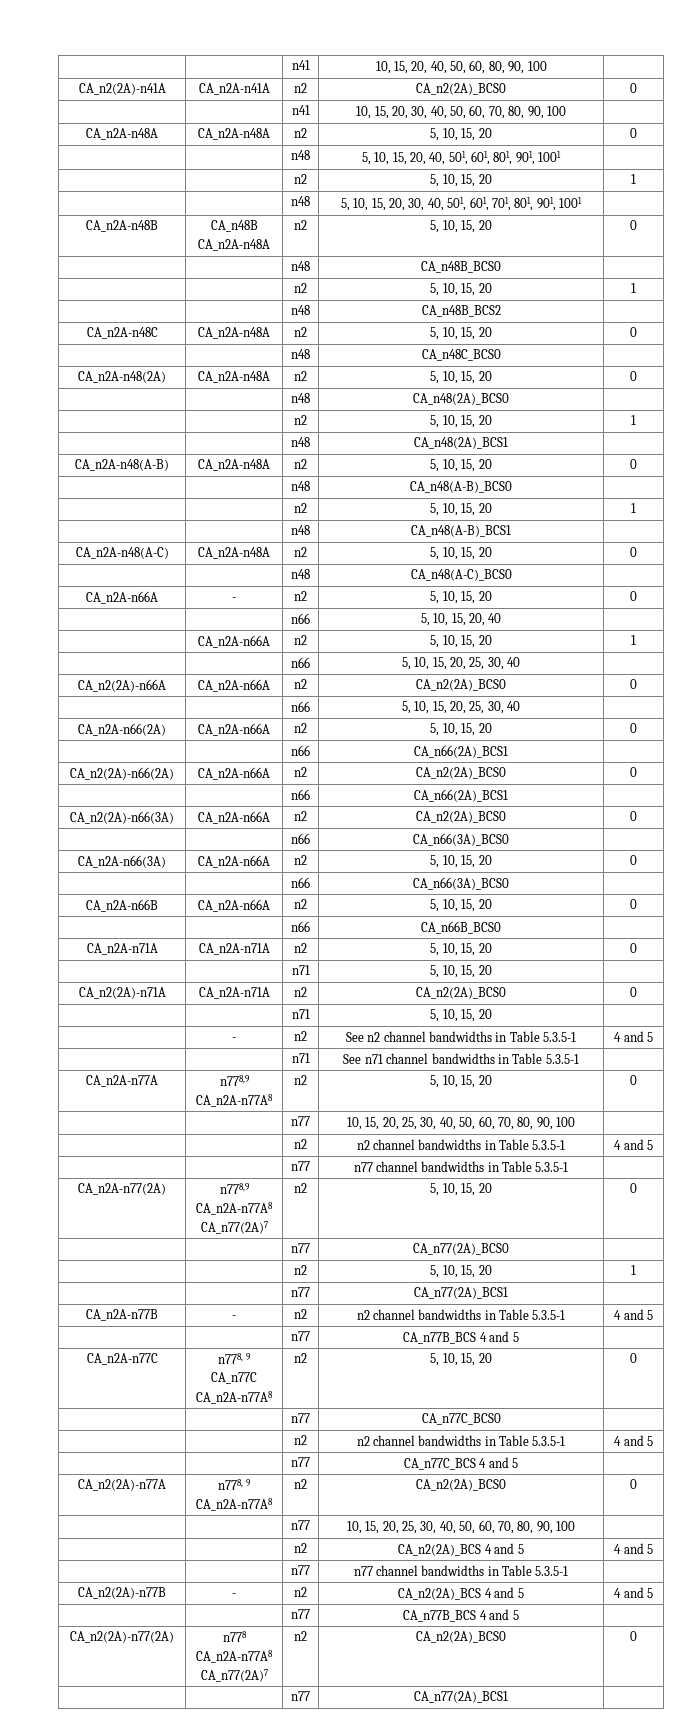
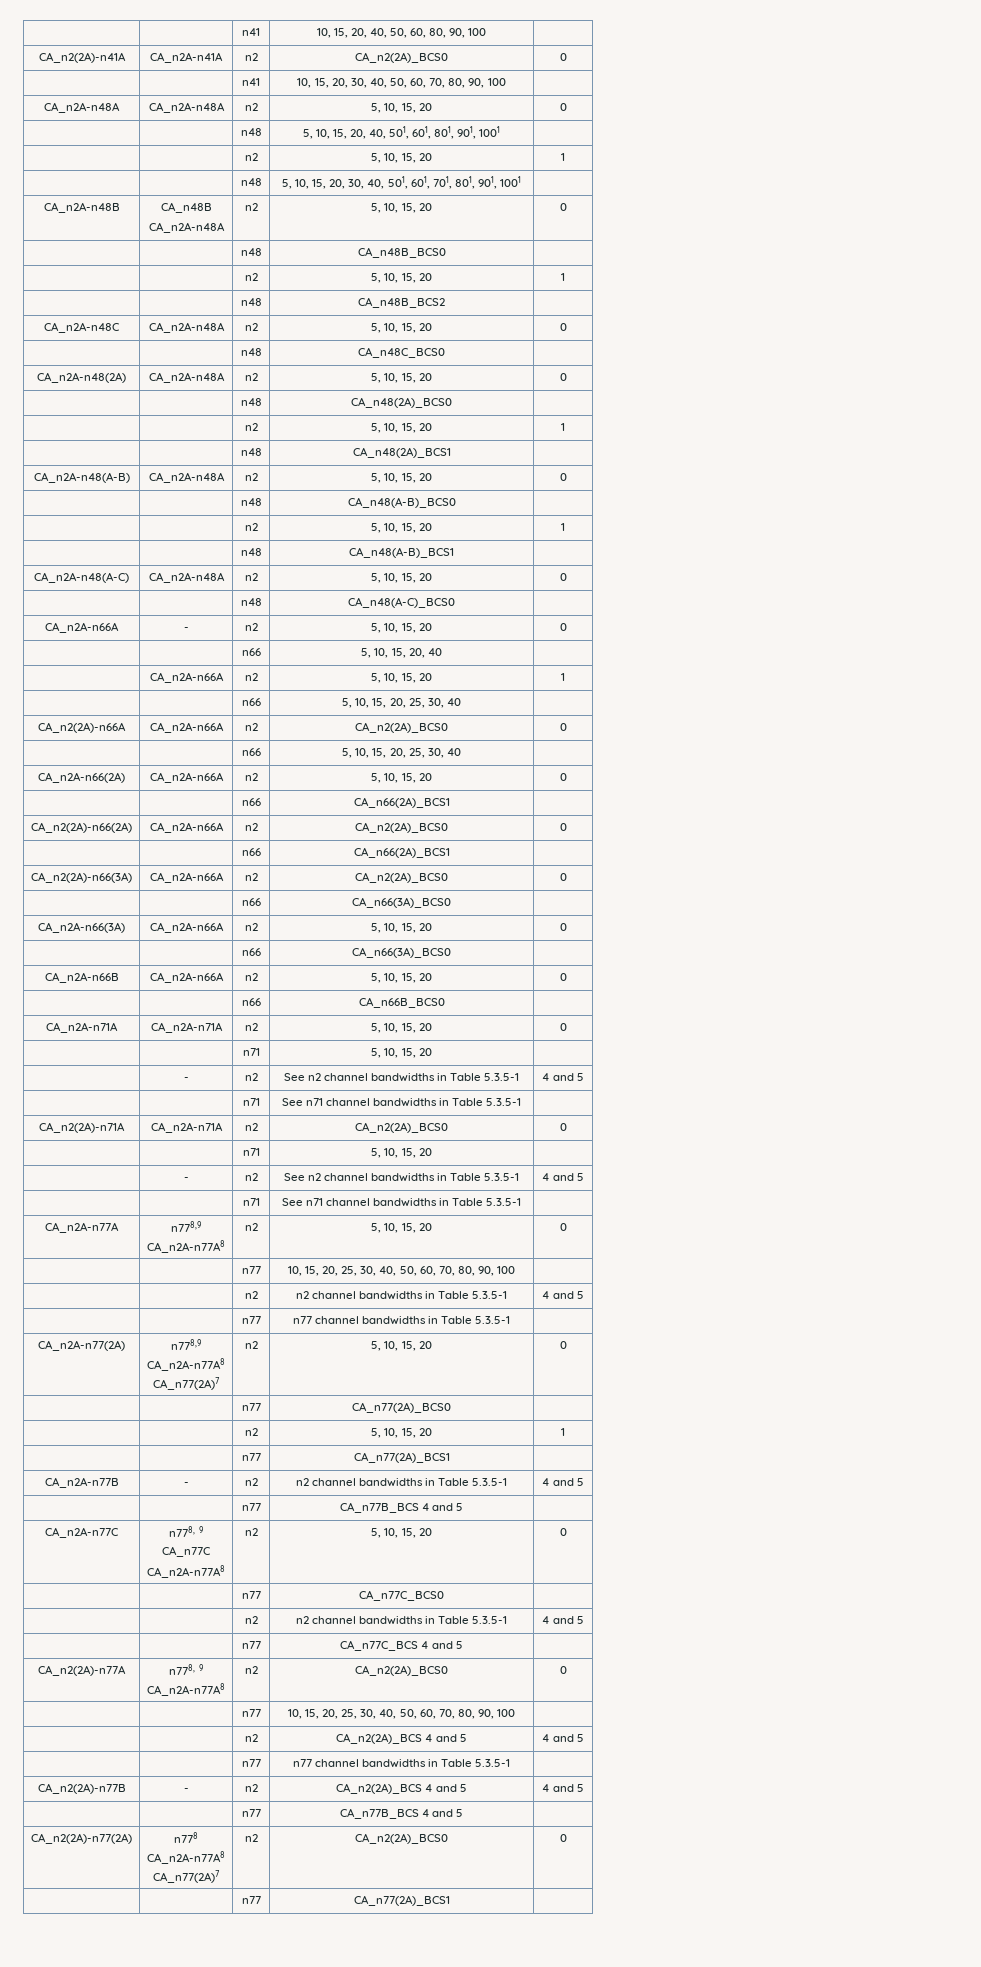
(492, 970) none -> [183,1077,189,1081] [244,1073,258,1081] [283,1073,520,1082] [542,1073,584,1081] [242,1098,260,1106] [281,1098,522,1107] // | - | n2 | See n2 channel bandwidths in Table 5.3.5-1 | 4 and 5 // | | n71 | See n71 channel bandwidths in Table 5.3.5-1 |

